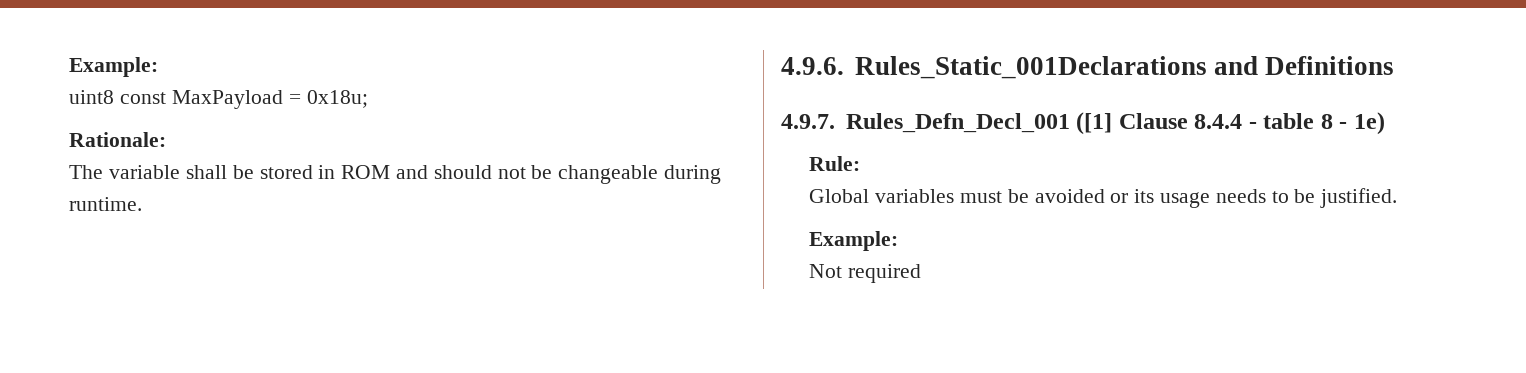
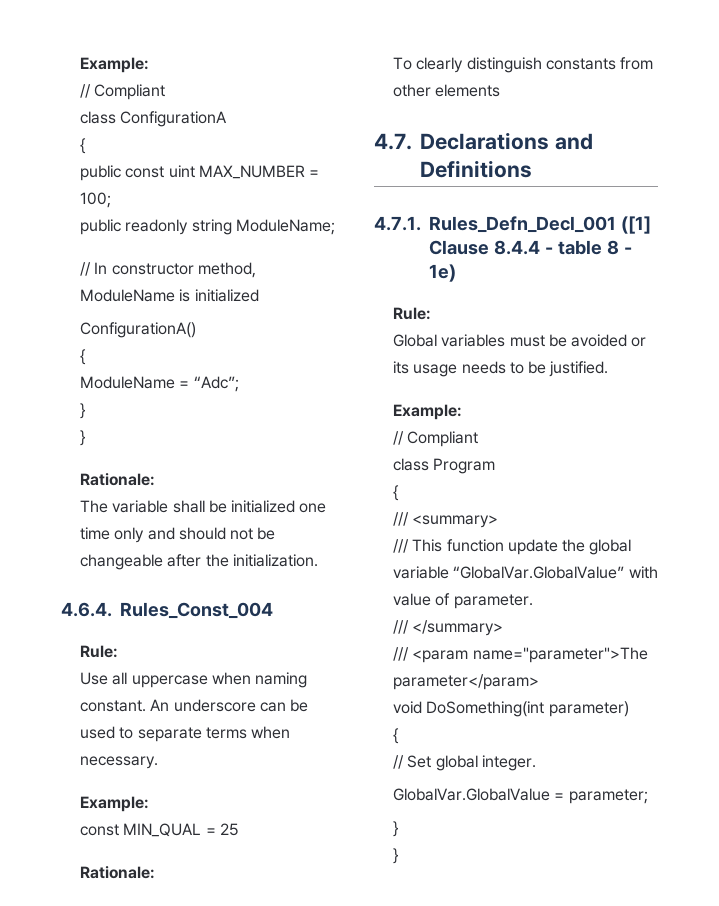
[69,57,159,77] [69,90,368,109] Example: // uint8 const MaxPayload = 0x18u; -> [79,57,149,73] [79,84,166,100] [79,111,228,127] [79,138,86,154] [79,165,320,181] [79,192,111,208] [79,219,335,235] [79,262,256,278] [79,289,259,302] [79,322,196,338] [79,349,86,365] [79,376,239,392] [79,403,85,419] [79,430,85,446] Example: // // Compliant // class ConfigurationA // { // public const uint MAX_NUMBER = 100; // public readonly string ModuleName; // // In constructor method, ModuleName is initialized // ConfigurationA() // { // ModuleName = “Adc”; // } // }
[259,165,391,179] stored in ROM -> [231,500,327,513] [79,527,145,543] initialized one time only
[663,165,721,184] [69,197,143,211] [781,56,1207,79] during runtime. // 4.9.6. Rules_Static_001Declarations -> [167,554,318,567] [61,602,273,619] [79,645,118,658] [79,672,308,688] [79,699,309,712] [79,726,291,742] [79,756,158,769] [79,796,149,812] [79,823,239,837] [79,866,155,879] [392,57,654,73] [392,84,501,97] [374,132,549,150] after the initialization. // 4.6.4. Rules_Const_004 // Rule: // Use all uppercase when naming constant. An underscore can be used to separate terms when necessary. // Example: // const MIN_QUAL = 25 // Rationale: // To clearly distinguish constants from other elements // 4.7. Declarations
[781,114,835,129] 4.9.7. -> [374,216,421,231] 4.7.1.
[809,264,922,283] Not required -> [392,431,479,447] [392,458,496,474] [392,485,399,501] [392,512,499,528] [392,539,632,555] [392,566,658,579] [392,593,533,609] [392,620,504,636] [392,647,648,663] [392,674,539,690] [392,701,629,717] [392,728,399,744] [392,755,536,771] [392,788,648,804] [392,821,398,837] [392,848,398,864] // Compliant // class Program // { // /// <summary> // /// This function update the global variable “GlobalVar.GlobalValue” with value of parameter. // /// </summary> // /// <param name="parameter">The parameter</param> // void DoSomething(int parameter) // { // // Set global integer. // GlobalVar.GlobalValue = parameter; // } // }

